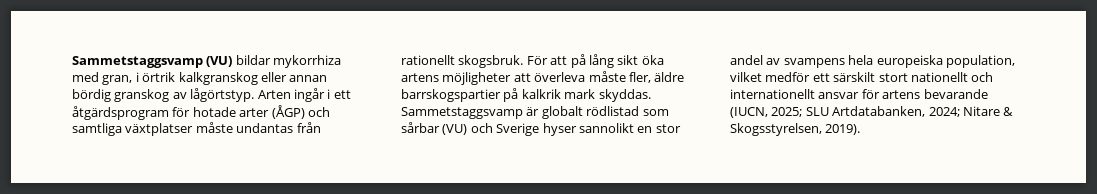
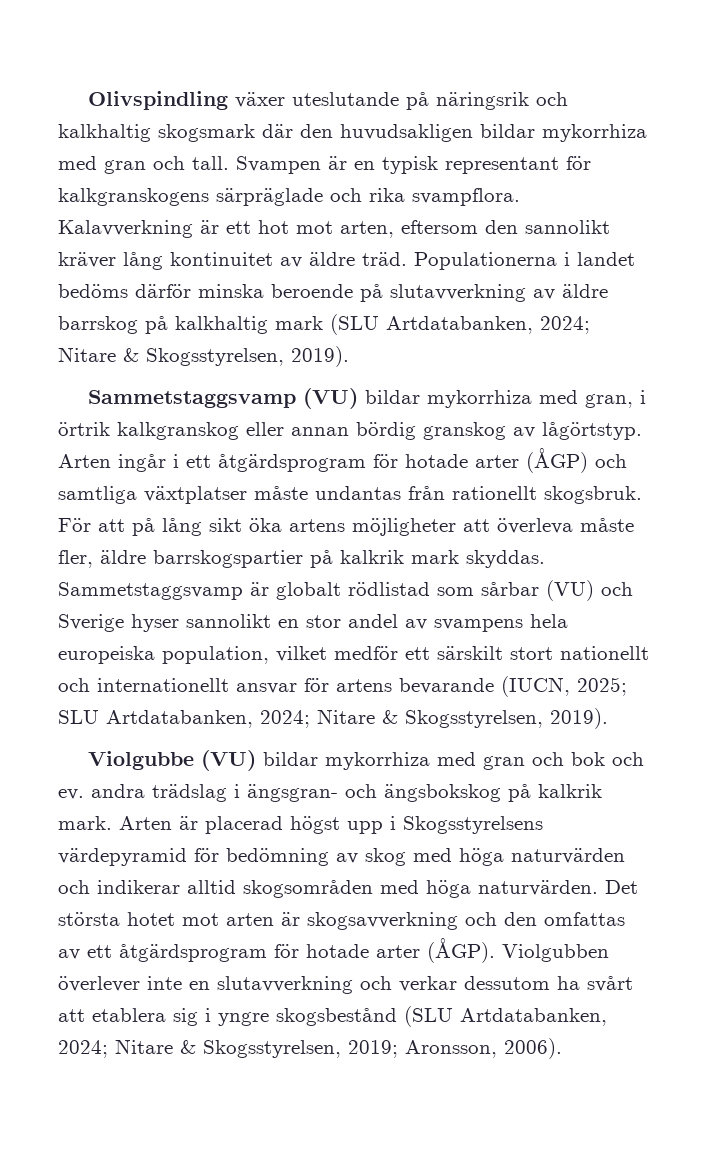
(72, 62) none -> [88,91,569,110] [58,124,647,142] [58,156,591,174] [58,188,520,206] [58,220,610,238] [58,252,635,270] [58,284,608,302] [58,314,590,335] [58,346,349,367] Olivspindling växer uteslutande på näringsrik och kalkhaltig skogsmark där den huvudsakligen bildar mykorrhiza med gran och tall. Svampen är en typisk representant för kalkgranskogens särpräglade och rika svampflora. Kalavverkning är ett hot mot arten, eftersom den sannolikt kräver lång kontinuitet av äldre träd. Populationerna i landet bedöms därför minska beroende på slutavverkning av äldre barrskog på kalkhaltig mark (SLU Artdatabanken, 2024; Nitare & Skogsstyrelsen, 2019). //
(861, 129) none -> [88,750,645,771] [58,784,602,802] [58,816,543,834] [58,848,625,866] [58,880,638,898] [58,912,625,930] [58,938,609,963] [58,976,633,994] [58,1006,607,1027] [58,1038,562,1059] // Violgubbe (VU) bildar mykorrhiza med gran och bok och ev. andra trädslag i ängsgran- och ängsbokskog på kalkrik mark. Arten är placerad högst upp i Skogsstyrelsens värdepyramid för bedömning av skog med höga naturvärden och indikerar alltid skogsområden med höga naturvärden. Det största hotet mot arten är skogsavverkning och den omfattas av ett åtgärdsprogram för hotade arter (ÅGP). Violgubben överlever inte en slutavverkning och verkar dessutom ha svårt att etablera sig i yngre skogsbestånd (SLU Artdatabanken, 2024; Nitare & Skogsstyrelsen, 2019; Aronsson, 2006).

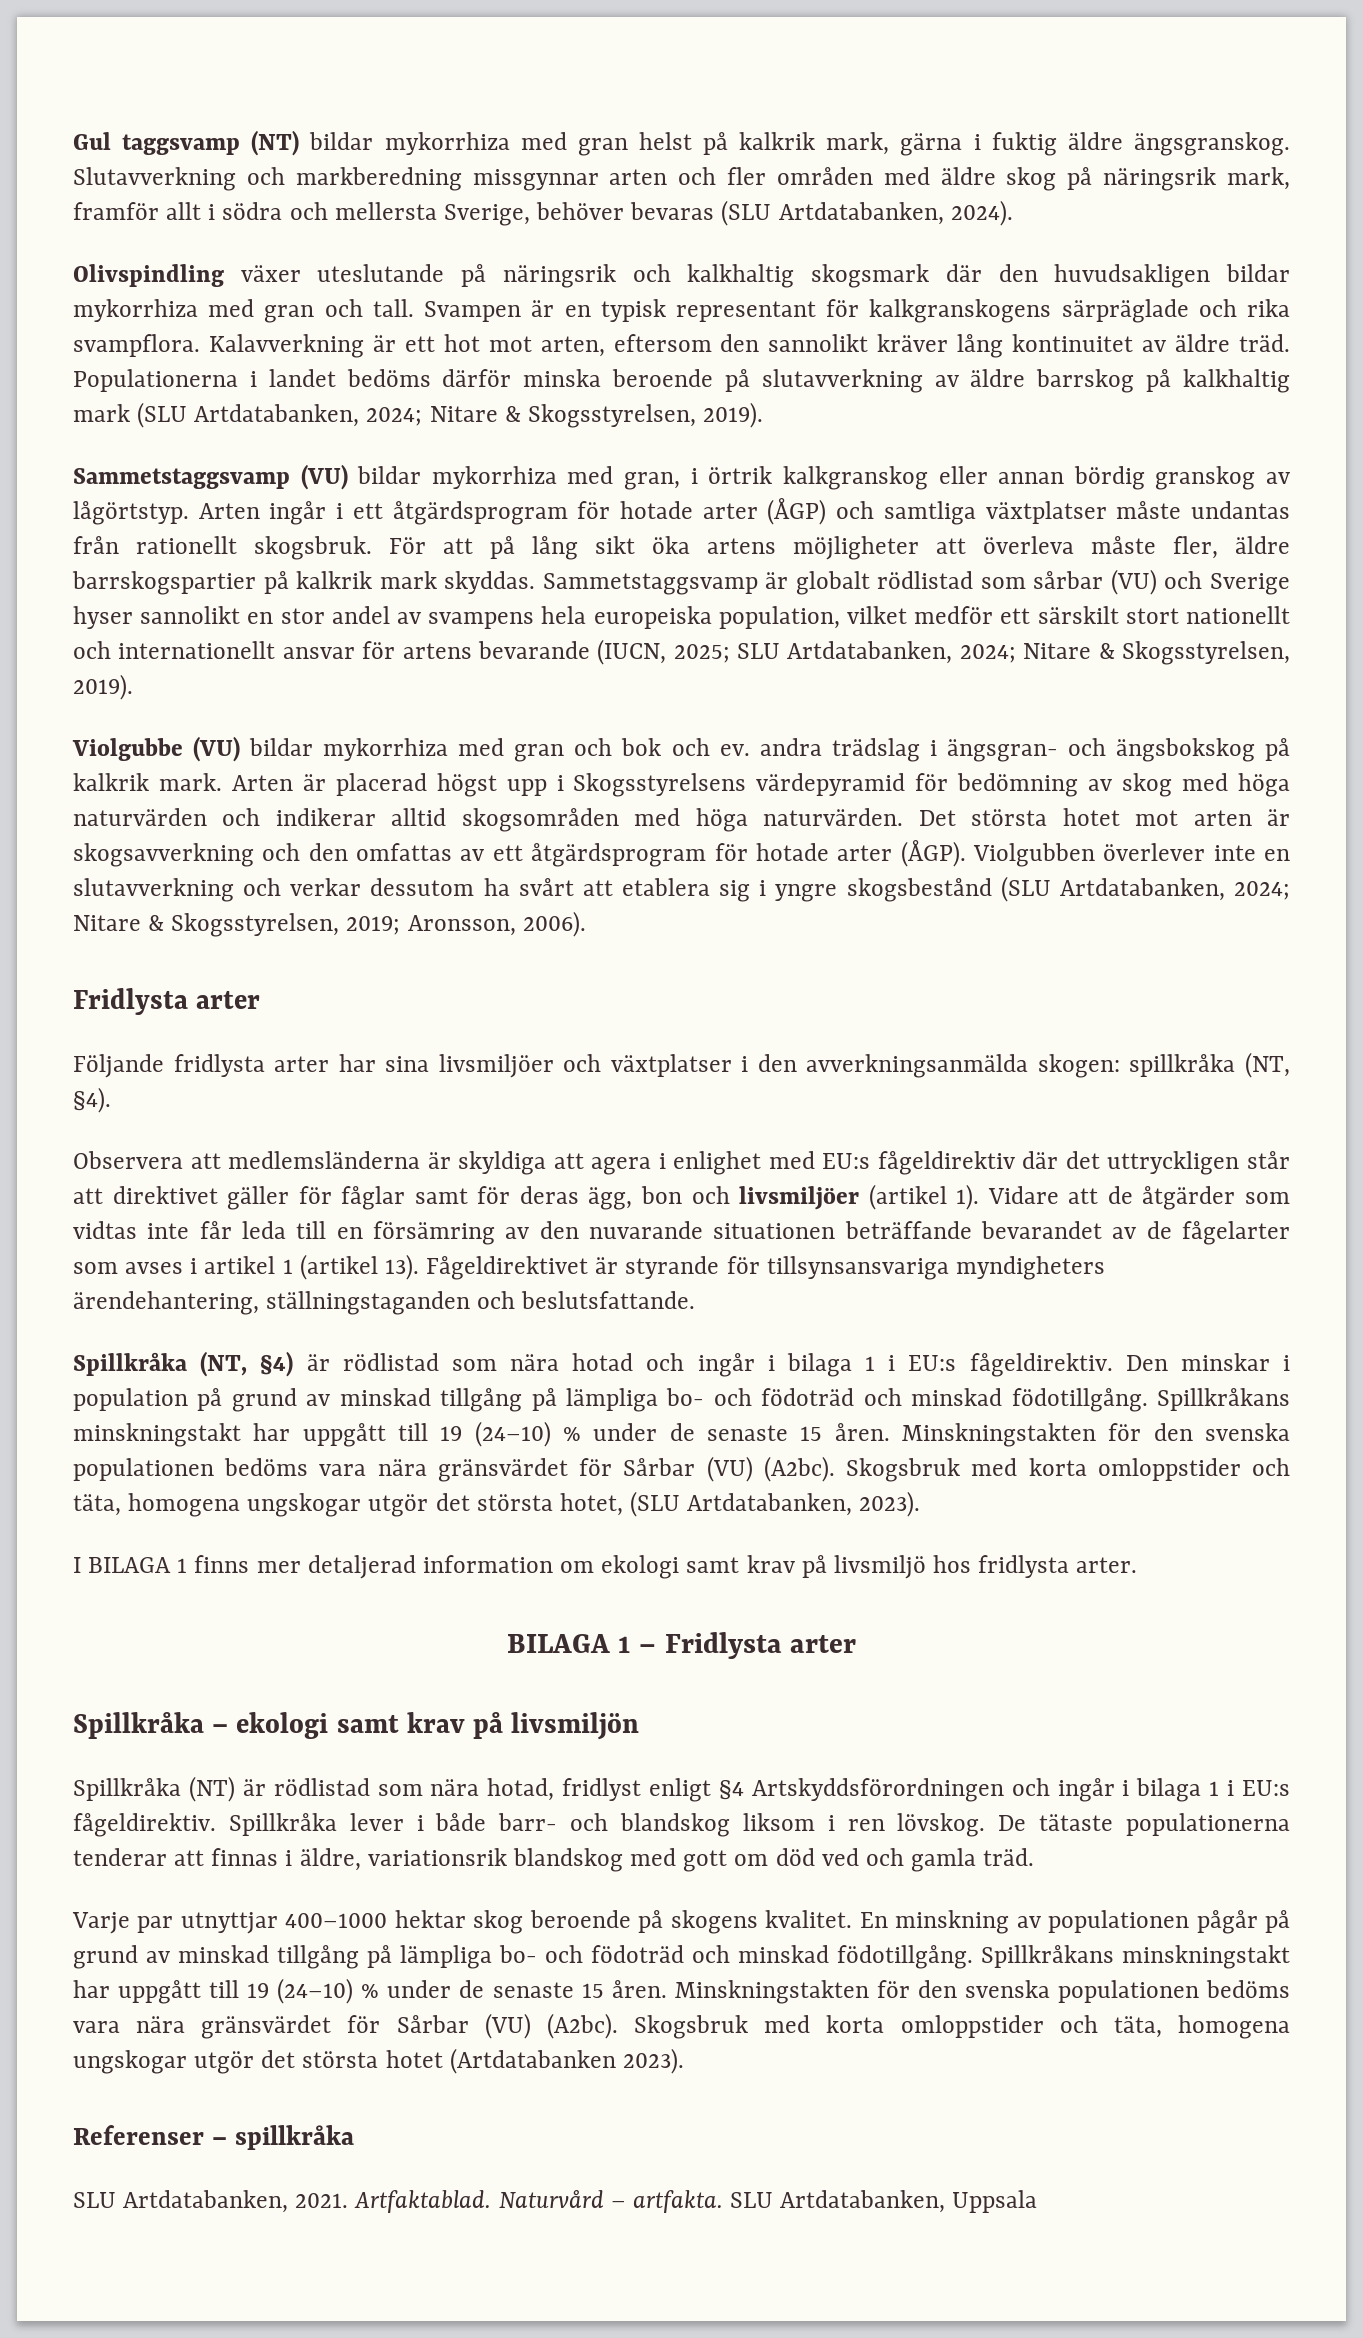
(88, 100) none -> [73,130,1290,156] [73,167,1290,191] [73,200,1013,226] Gul taggsvamp (NT) bildar mykorrhiza med gran helst på kalkrik mark, gärna i fuktig äldre ängsgranskog. Slutavverkning och markberedning missgynnar arten och fler områden med äldre skog på näringsrik mark, framför allt i södra och mellersta Sverige, behöver bevaras (SLU Artdatabanken, 2024). //
(562, 1048) none -> [73,988,261,1015] [73,1052,1290,1078] [73,1087,111,1113] [73,1151,1290,1175] [73,1184,1290,1210] [73,1221,1290,1245] [73,1254,1105,1280] [73,1291,696,1315] [73,1351,1290,1377] [73,1388,1290,1412] [73,1421,1290,1447] [73,1456,1290,1482] [73,1491,921,1517] [73,1555,1138,1579] [506,1632,857,1659] [73,1712,640,1740] [73,1776,1291,1802] [73,1813,1291,1837] [73,1848,1035,1872] [72,1910,1291,1934] [73,1945,1290,1969] [73,1978,1290,2004] [73,2013,1290,2039] [73,2048,684,2074] [73,2125,354,2150] [73,2190,1038,2213] // Fridlysta arter // Följande fridlysta arter har sina livsmiljöer och växtplatser i den avverkningsanmälda skogen: spillkråka (NT, §4). // Observera att medlemsländerna är skyldiga att agera i enlighet med EU:s fågeldirektiv där det uttryckligen står att direktivet gäller för fåglar samt för deras ägg, bon och livsmiljöer (artikel 1). Vidare att de åtgärder som vidtas inte får leda till en försämring av den nuvarande situationen beträffande bevarandet av de fågelarter som avses i artikel 1 (artikel 13). Fågeldirektivet är styrande för tillsynsansvariga myndigheters ärendehantering, ställningstaganden och beslutsfattande. // Spillkråka (NT, §4) är rödlistad som nära hotad och ingår i bilaga 1 i EU:s fågeldirektiv. Den minskar i population på grund av minskad tillgång på lämpliga bo- och födoträd och minskad födotillgång. Spillkråkans minskningstakt har uppgått till 19 (24–10) % under de senaste 15 åren. Minskningstakten för den svenska populationen bedöms vara nära gränsvärdet för Sårbar (VU) (A2bc). Skogsbruk med korta omloppstider och täta, homogena ungskogar utgör det största hotet, (SLU Artdatabanken, 2023). // I BILAGA 1 finns mer detaljerad information om ekologi samt krav på livsmiljö hos fridlysta arter. // BILAGA 1 – Fridlysta arter // Spillkråka – ekologi samt krav på livsmiljön // Spillkråka (NT) är rödlistad som nära hotad, fridlyst enligt §4 Artskyddsförordningen och ingår i bilaga 1 i EU:s fågeldirektiv. Spillkråka lever i både barr- och blandskog liksom i ren lövskog. De tätaste populationerna tenderar att finnas i äldre, variationsrik blandskog med gott om död ved och gamla träd. // Varje par utnyttjar 400–1000 hektar skog beroende på skogens kvalitet. En minskning av populationen pågår på grund av minskad tillgång på lämpliga bo- och födoträd och minskad födotillgång. Spillkråkans minskningstakt har uppgått till 19 (24–10) % under de senaste 15 åren. Minskningstakten för den svenska populationen bedöms vara nära gränsvärdet för Sårbar (VU) (A2bc). Skogsbruk med korta omloppstider och täta, homogena ungskogar utgör det största hotet (Artdatabanken 2023). // Referenser – spillkråka // SLU Artdatabanken, 2021. Artfaktablad. Naturvård – artfakta. SLU Artdatabanken, Uppsala

